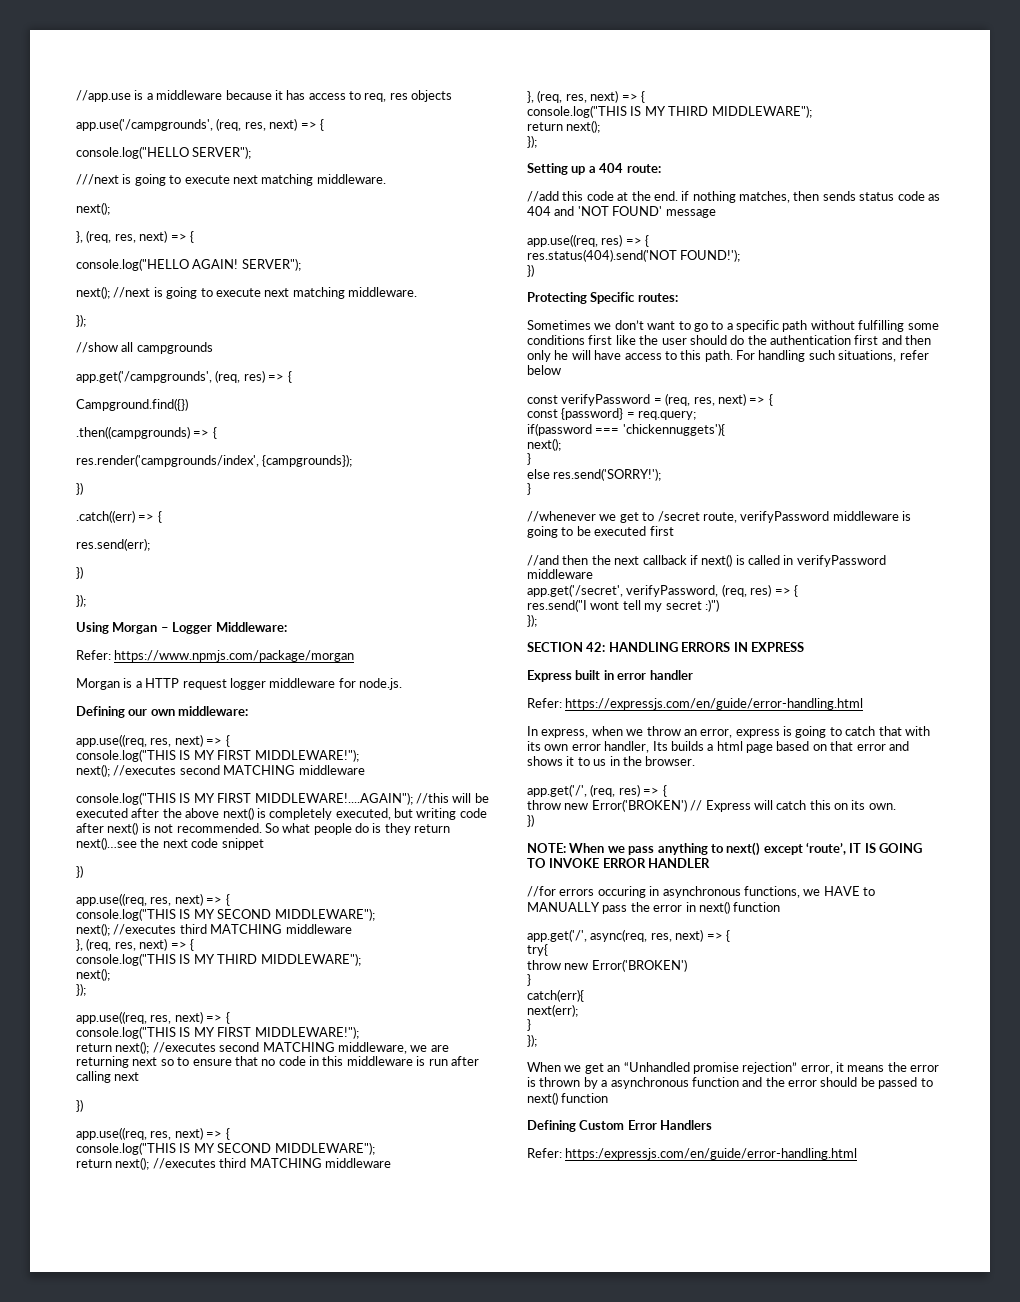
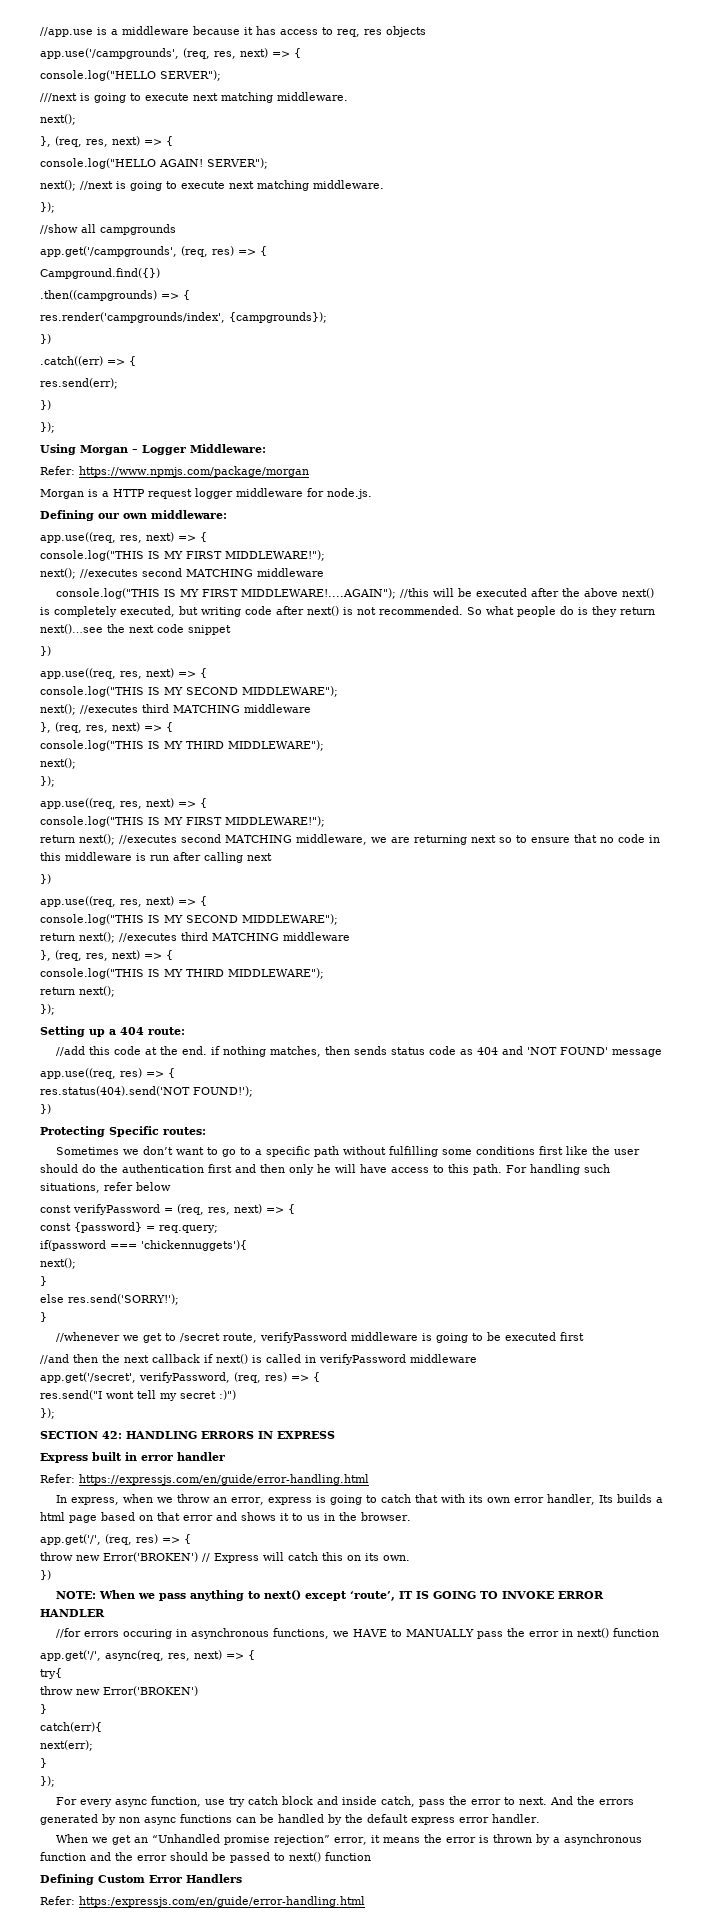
(537, 1040) none -> [56,1796,635,1807] [40,1814,540,1825] // For every async function, use try catch block and inside catch, pass the error to next. And the errors generated by non async functions can be handled by the default express error handler.

